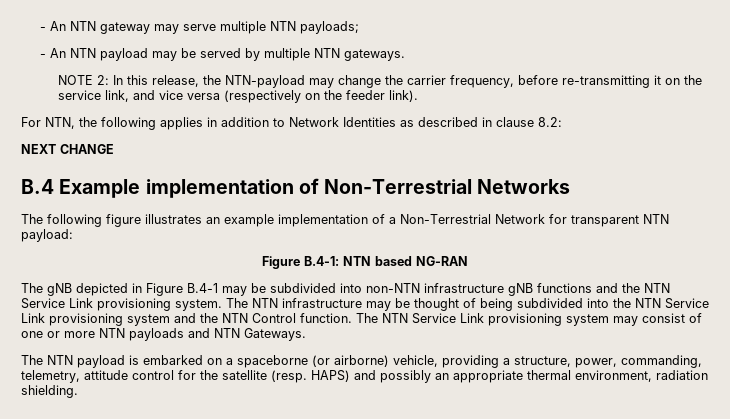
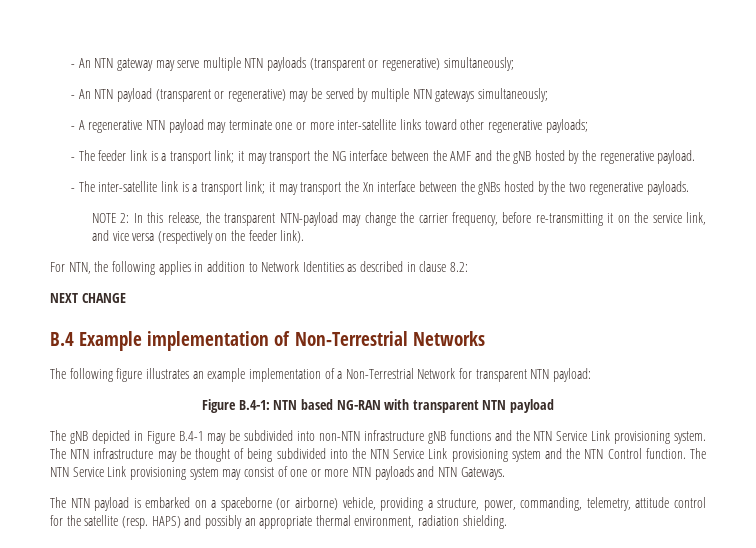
[299,21,359,34] payloads; -> [267,57,514,71] payloads (transparent or regenerative) simultaneously;
(148, 54) none -> [155,89,286,102] (transparent or regenerative)
[343,49,405,61] gateways. -> [435,88,548,102] [70,119,588,133] [70,150,696,164] [70,181,690,195] gateways simultaneously; // - A regenerative NTN payload may terminate one or more inter-satellite links toward other regenerative payloads; // - The feeder link is a transport link; it may transport the NG interface between the AMF and the gNB hosted by the regenerative payload. // - The inter-satellite link is a transport link; it may transport the Xn interface between the gNBs hosted by the two regenerative payloads.
(222, 80) none -> [224,213,276,226] transparent
(468, 261) none -> [384,399,555,413] with transparent NTN payload

